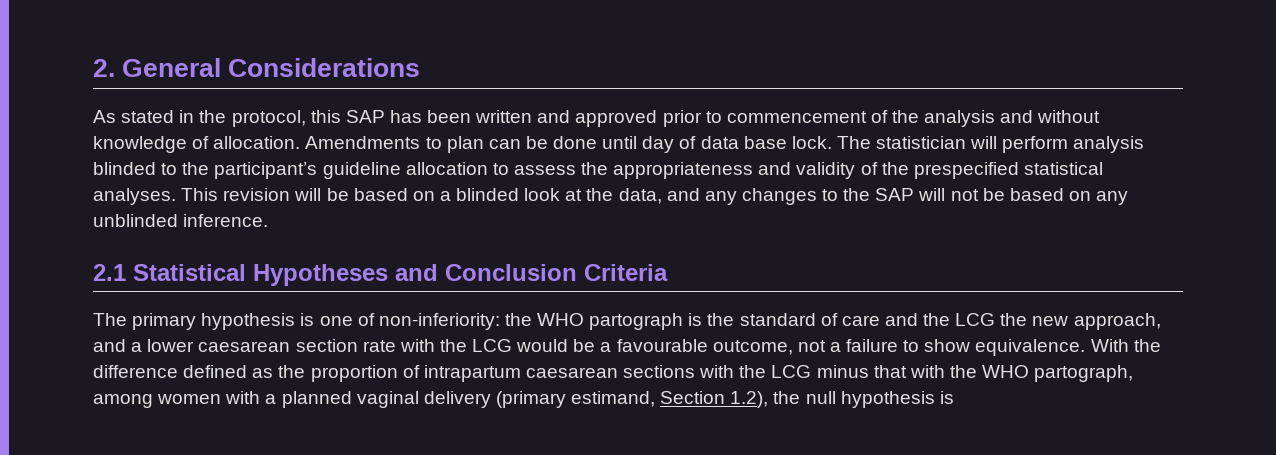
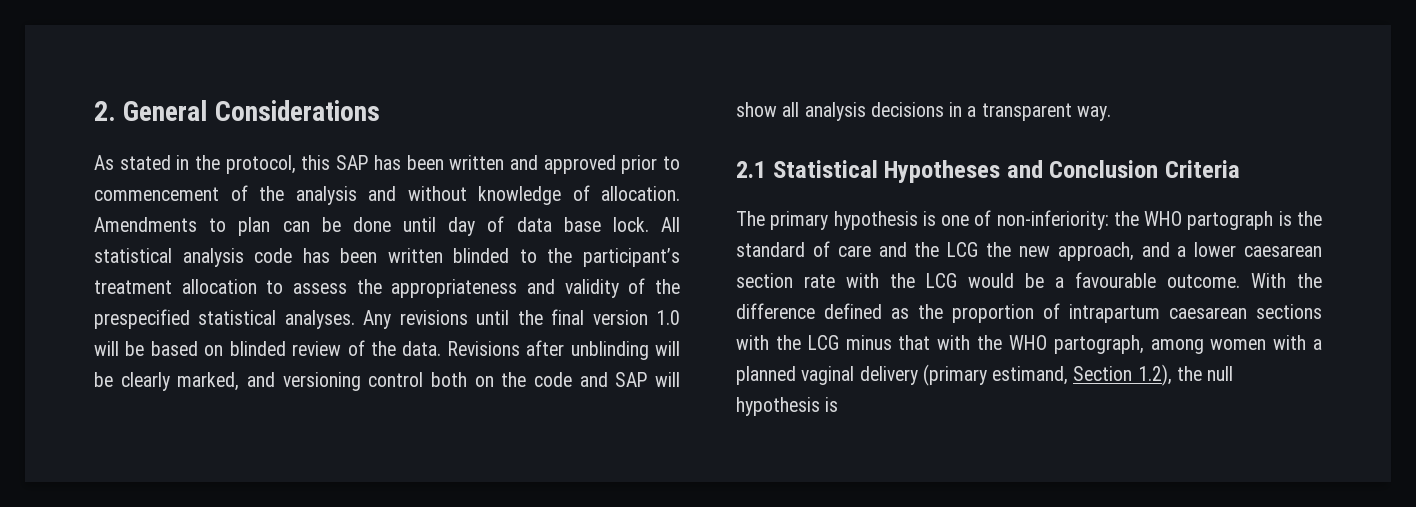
[836,136,1145,153] The statistician will perform analysis -> [661,217,680,232] [94,248,443,267] All statistical analysis code has been written
[322,162,401,179] guideline -> [94,280,172,294] treatment
[181,188,1129,205] [93,214,269,227] This revision will be based on a blinded look at the data, and any changes to the SAP will not be based on any unblinded inference. -> [363,309,681,329] [94,340,680,360] [94,372,680,391] [736,102,1111,121] Any revisions until the final version 1.0 will be based on blinded review of the data. Revisions after unblinding will be clearly marked, and versioning control both on the code and SAP will show all analysis decisions in a transparent way.
[712,339,1086,356] outcome, not a failure to show equivalence. -> [1167,274,1240,288] outcome.

